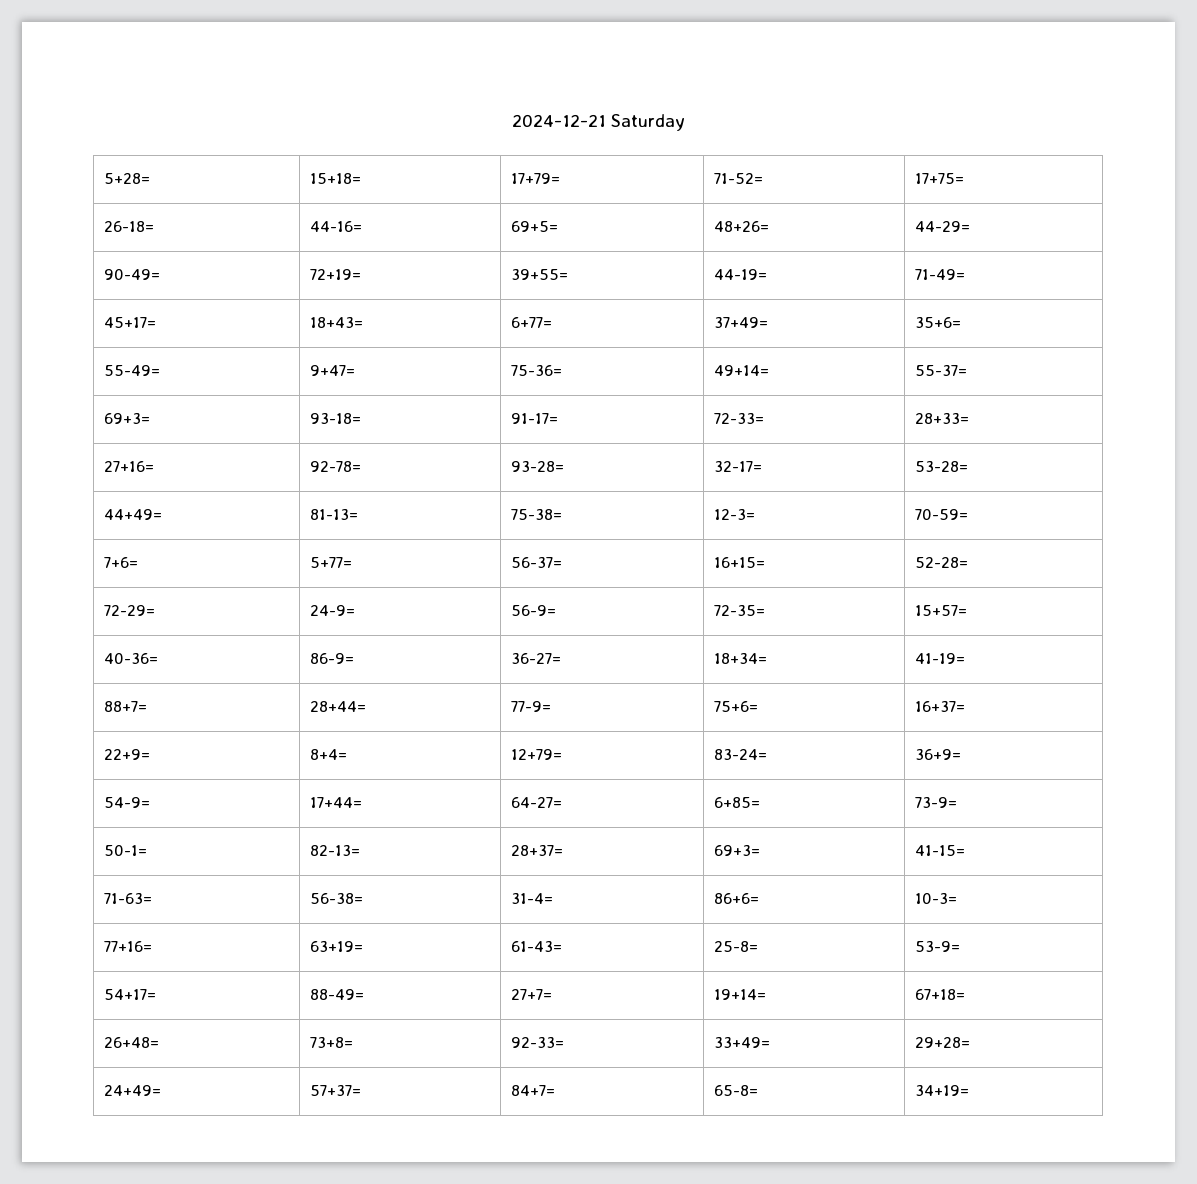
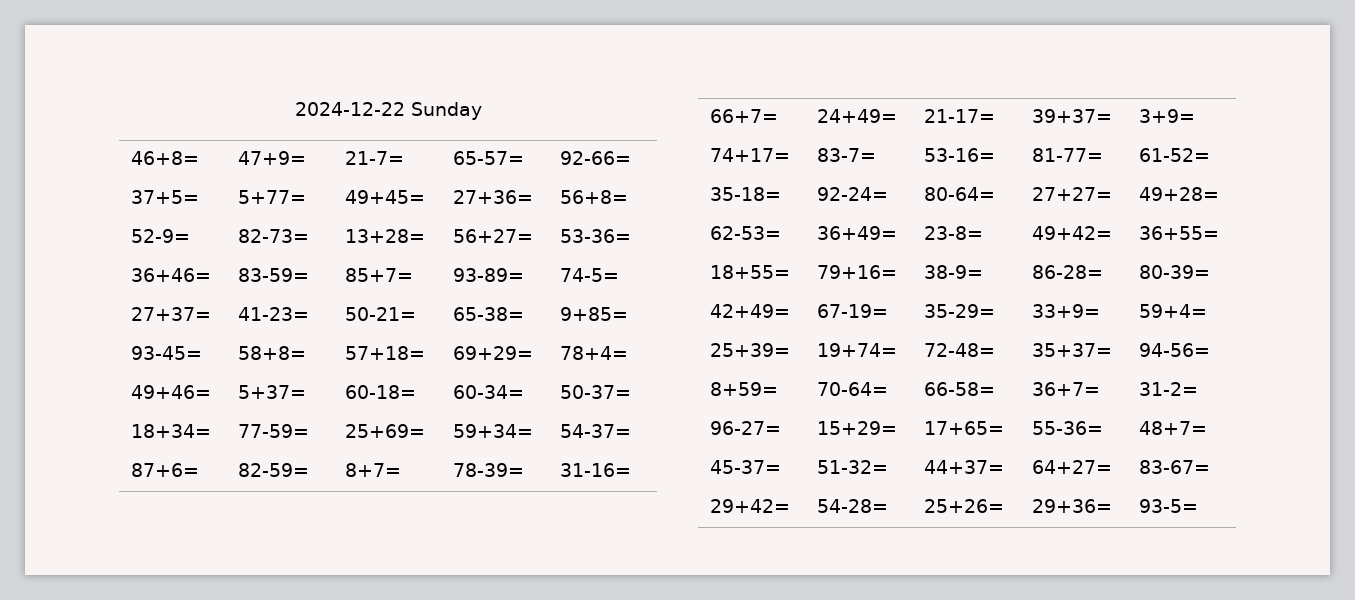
[511,114,686,131] [103,173,150,184] [309,173,361,184] [510,173,560,184] [713,173,763,184] [914,173,964,184] [103,221,154,232] [309,221,362,232] [510,221,558,232] [713,221,769,232] [914,221,970,232] [103,269,160,280] [309,269,361,280] [510,269,568,280] [713,269,767,280] [914,269,965,280] [103,317,156,328] [309,317,363,328] [510,317,552,328] [713,317,768,328] [914,317,961,328] [103,365,160,376] [309,365,355,376] [510,365,562,376] [713,365,769,376] [914,365,967,376] [103,413,150,424] [309,413,361,424] [510,413,558,424] [713,413,764,424] [914,413,969,424] [103,461,154,472] [309,461,361,472] [510,461,564,472] [713,461,762,472] [914,461,968,472] [103,509,162,520] [309,509,358,520] [510,509,562,520] [713,509,755,520] [914,509,968,520] [103,557,138,568] [309,557,352,568] [510,557,562,568] [713,557,765,568] [914,557,968,568] [103,605,155,616] [309,605,355,616] [510,605,556,616] [713,605,765,616] [914,605,967,616] [103,653,158,664] [309,653,354,664] [510,653,561,664] [713,653,767,664] [914,653,965,664] [103,701,147,712] [309,701,366,712] [510,701,551,712] [713,701,758,712] [914,701,965,712] [103,749,150,760] [309,749,347,760] [510,749,562,760] [713,749,767,760] [914,749,961,760] [103,797,150,808] [309,797,362,808] [510,797,562,808] [713,797,760,808] [914,797,957,808] [103,845,147,856] [309,845,360,856] [510,845,563,856] [713,845,760,856] [914,845,965,856] [103,893,152,904] [309,893,363,904] [510,893,553,904] [713,893,759,904] [914,893,957,904] [103,941,152,952] [309,941,363,952] [510,941,562,952] [713,941,758,952] [914,941,960,952] [103,989,156,1000] [309,989,364,1000] [510,989,552,1000] [713,989,766,1000] [914,989,965,1000] [103,1037,159,1048] [309,1037,353,1048] [510,1037,564,1048] [713,1037,770,1048] [914,1037,970,1048] [103,1085,161,1096] [309,1085,361,1096] [510,1085,555,1096] [713,1085,758,1096] [914,1085,969,1096] 2024-12-21 Saturday // 5+28= | 15+18= | 17+79= | 71-52= | 17+75= // 26-18= | 44-16= | 69+5= | 48+26= | 44-29= // 90-49= | 72+19= | 39+55= | 44-19= | 71-49= // 45+17= | 18+43= | 6+77= | 37+49= | 35+6= // 55-49= | 9+47= | 75-36= | 49+14= | 55-37= // 69+3= | 93-18= | 91-17= | 72-33= | 28+33= // 27+16= | 92-78= | 93-28= | 32-17= | 53-28= // 44+49= | 81-13= | 75-38= | 12-3= | 70-59= // 7+6= | 5+77= | 56-37= | 16+15= | 52-28= // 72-29= | 24-9= | 56-9= | 72-35= | 15+57= // 40-36= | 86-9= | 36-27= | 18+34= | 41-19= // 88+7= | 28+44= | 77-9= | 75+6= | 16+37= // 22+9= | 8+4= | 12+79= | 83-24= | 36+9= // 54-9= | 17+44= | 64-27= | 6+85= | 73-9= // 50-1= | 82-13= | 28+37= | 69+3= | 41-15= // 71-63= | 56-38= | 31-4= | 86+6= | 10-3= // 77+16= | 63+19= | 61-43= | 25-8= | 53-9= // 54+17= | 88-49= | 27+7= | 19+14= | 67+18= // 26+48= | 73+8= | 92-33= | 33+49= | 29+28= // 24+49= | 57+37= | 84+7= | 65-8= | 34+19= -> [294,102,482,120] [130,151,199,165] [237,151,306,165] [344,151,404,165] [452,151,524,165] [559,151,631,165] [130,190,199,204] [237,190,306,204] [344,190,425,204] [452,190,533,204] [559,190,628,204] [130,229,190,243] [237,229,309,243] [344,229,425,243] [452,229,533,243] [559,229,631,243] [130,268,211,282] [237,268,309,282] [344,268,413,282] [452,268,524,282] [559,268,619,282] [130,307,211,321] [237,307,309,321] [344,307,416,321] [452,307,524,321] [559,307,628,321] [130,346,202,360] [237,346,306,360] [344,346,425,360] [452,346,533,360] [559,346,628,360] [130,385,211,399] [237,385,306,399] [344,385,416,399] [452,385,524,399] [559,385,631,399] [130,424,211,438] [237,424,309,438] [344,424,425,438] [452,424,533,438] [559,424,631,438] [130,463,199,477] [237,463,309,477] [344,463,401,477] [452,463,524,477] [559,463,631,477] [709,109,778,123] [816,109,897,123] [923,109,995,123] [1031,109,1112,123] [1138,109,1195,123] [709,148,790,162] [816,148,876,162] [923,148,995,162] [1031,148,1103,162] [1138,148,1210,162] [709,187,781,201] [816,187,888,201] [923,187,995,201] [1031,187,1112,201] [1138,187,1219,201] [709,226,781,240] [816,226,897,240] [923,226,983,240] [1031,226,1112,240] [1138,226,1219,240] [709,265,790,279] [816,265,897,279] [923,265,983,279] [1031,265,1103,279] [1138,265,1210,279] [709,304,790,318] [816,304,888,318] [923,304,995,318] [1031,304,1100,318] [1138,304,1207,318] [709,343,790,357] [816,343,897,357] [923,343,995,357] [1031,343,1112,357] [1138,343,1210,357] [709,382,778,396] [816,382,888,396] [923,382,995,396] [1031,382,1100,396] [1138,382,1198,396] [709,421,781,435] [816,421,897,435] [923,421,1004,435] [1031,421,1103,435] [1138,421,1207,435] [709,460,781,474] [816,460,888,474] [923,460,1004,474] [1031,460,1112,474] [1138,460,1210,474] [709,499,790,513] [816,499,888,513] [923,499,1004,513] [1031,499,1112,513] [1138,499,1198,513] 2024-12-22 Sunday // 46+8= | 47+9= | 21-7= | 65-57= | 92-66= // 37+5= | 5+77= | 49+45= | 27+36= | 56+8= // 52-9= | 82-73= | 13+28= | 56+27= | 53-36= // 36+46= | 83-59= | 85+7= | 93-89= | 74-5= // 27+37= | 41-23= | 50-21= | 65-38= | 9+85= // 93-45= | 58+8= | 57+18= | 69+29= | 78+4= // 49+46= | 5+37= | 60-18= | 60-34= | 50-37= // 18+34= | 77-59= | 25+69= | 59+34= | 54-37= // 87+6= | 82-59= | 8+7= | 78-39= | 31-16= // 66+7= | 24+49= | 21-17= | 39+37= | 3+9= // 74+17= | 83-7= | 53-16= | 81-77= | 61-52= // 35-18= | 92-24= | 80-64= | 27+27= | 49+28= // 62-53= | 36+49= | 23-8= | 49+42= | 36+55= // 18+55= | 79+16= | 38-9= | 86-28= | 80-39= // 42+49= | 67-19= | 35-29= | 33+9= | 59+4= // 25+39= | 19+74= | 72-48= | 35+37= | 94-56= // 8+59= | 70-64= | 66-58= | 36+7= | 31-2= // 96-27= | 15+29= | 17+65= | 55-36= | 48+7= // 45-37= | 51-32= | 44+37= | 64+27= | 83-67= // 29+42= | 54-28= | 25+26= | 29+36= | 93-5=

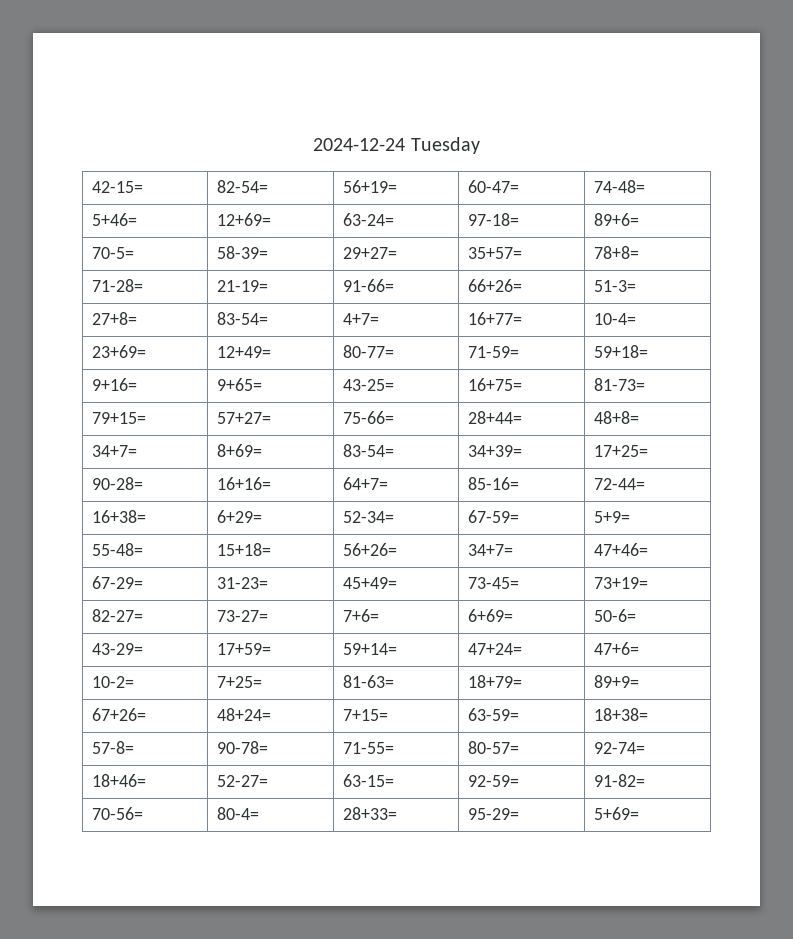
[294,102,482,120] [130,151,199,165] [237,151,306,165] [344,151,404,165] [452,151,524,165] [559,151,631,165] [130,190,199,204] [237,190,306,204] [344,190,425,204] [452,190,533,204] [559,190,628,204] [130,229,190,243] [237,229,309,243] [344,229,425,243] [452,229,533,243] [559,229,631,243] [130,268,211,282] [237,268,309,282] [344,268,413,282] [452,268,524,282] [559,268,619,282] [130,307,211,321] [237,307,309,321] [344,307,416,321] [452,307,524,321] [559,307,628,321] [130,346,202,360] [237,346,306,360] [344,346,425,360] [452,346,533,360] [559,346,628,360] [130,385,211,399] [237,385,306,399] [344,385,416,399] [452,385,524,399] [559,385,631,399] [130,424,211,438] [237,424,309,438] [344,424,425,438] [452,424,533,438] [559,424,631,438] [130,463,199,477] [237,463,309,477] [344,463,401,477] [452,463,524,477] [559,463,631,477] [709,109,778,123] [816,109,897,123] [923,109,995,123] [1031,109,1112,123] [1138,109,1195,123] [709,148,790,162] [816,148,876,162] [923,148,995,162] [1031,148,1103,162] [1138,148,1210,162] [709,187,781,201] [816,187,888,201] [923,187,995,201] [1031,187,1112,201] [1138,187,1219,201] [709,226,781,240] [816,226,897,240] [923,226,983,240] [1031,226,1112,240] [1138,226,1219,240] [709,265,790,279] [816,265,897,279] [923,265,983,279] [1031,265,1103,279] [1138,265,1210,279] [709,304,790,318] [816,304,888,318] [923,304,995,318] [1031,304,1100,318] [1138,304,1207,318] [709,343,790,357] [816,343,897,357] [923,343,995,357] [1031,343,1112,357] [1138,343,1210,357] [709,382,778,396] [816,382,888,396] [923,382,995,396] [1031,382,1100,396] [1138,382,1198,396] [709,421,781,435] [816,421,897,435] [923,421,1004,435] [1031,421,1103,435] [1138,421,1207,435] [709,460,781,474] [816,460,888,474] [923,460,1004,474] [1031,460,1112,474] [1138,460,1210,474] [709,499,790,513] [816,499,888,513] [923,499,1004,513] [1031,499,1112,513] [1138,499,1198,513] 2024-12-22 Sunday // 46+8= | 47+9= | 21-7= | 65-57= | 92-66= // 37+5= | 5+77= | 49+45= | 27+36= | 56+8= // 52-9= | 82-73= | 13+28= | 56+27= | 53-36= // 36+46= | 83-59= | 85+7= | 93-89= | 74-5= // 27+37= | 41-23= | 50-21= | 65-38= | 9+85= // 93-45= | 58+8= | 57+18= | 69+29= | 78+4= // 49+46= | 5+37= | 60-18= | 60-34= | 50-37= // 18+34= | 77-59= | 25+69= | 59+34= | 54-37= // 87+6= | 82-59= | 8+7= | 78-39= | 31-16= // 66+7= | 24+49= | 21-17= | 39+37= | 3+9= // 74+17= | 83-7= | 53-16= | 81-77= | 61-52= // 35-18= | 92-24= | 80-64= | 27+27= | 49+28= // 62-53= | 36+49= | 23-8= | 49+42= | 36+55= // 18+55= | 79+16= | 38-9= | 86-28= | 80-39= // 42+49= | 67-19= | 35-29= | 33+9= | 59+4= // 25+39= | 19+74= | 72-48= | 35+37= | 94-56= // 8+59= | 70-64= | 66-58= | 36+7= | 31-2= // 96-27= | 15+29= | 17+65= | 55-36= | 48+7= // 45-37= | 51-32= | 44+37= | 64+27= | 83-67= // 29+42= | 54-28= | 25+26= | 29+36= | 93-5= -> [313,137,480,154] [91,181,143,193] [216,180,268,193] [342,180,397,193] [467,180,519,193] [593,180,645,193] [91,213,137,226] [216,213,271,226] [342,213,394,226] [467,213,519,226] [593,213,639,226] [91,247,134,259] [216,246,268,259] [342,247,397,259] [467,247,522,259] [593,246,639,259] [91,279,143,292] [216,280,268,292] [342,279,394,292] [467,279,522,292] [593,280,636,292] [91,312,137,325] [216,312,268,325] [342,313,379,325] [467,312,522,325] [593,313,636,325] [91,345,146,358] [216,346,271,358] [342,345,394,358] [467,346,519,358] [593,345,648,358] [91,378,137,391] [216,378,262,391] [342,379,394,391] [467,378,522,391] [593,378,645,391] [91,412,146,424] [216,412,271,424] [342,411,394,424] [467,411,522,424] [593,411,639,424] [91,445,137,457] [216,444,262,457] [342,444,394,457] [467,445,522,457] [593,445,648,457] [91,477,143,490] [216,477,271,490] [342,477,388,490] [467,477,519,490] [593,478,645,490] [91,510,146,523] [216,510,262,523] [342,511,394,523] [467,510,519,523] [593,511,630,523] [91,543,143,556] [216,543,271,556] [342,543,397,556] [467,544,513,556] [593,543,648,556] [91,576,143,589] [216,577,268,589] [342,577,397,589] [467,577,519,589] [593,577,648,589] [91,609,143,622] [216,610,268,622] [342,609,379,622] [467,609,513,622] [593,609,636,622] [91,643,143,655] [216,643,271,655] [342,643,397,655] [467,643,522,655] [593,642,639,655] [91,676,134,688] [216,676,262,688] [342,675,394,688] [467,675,522,688] [593,675,639,688] [91,708,146,721] [216,708,271,721] [342,709,388,721] [467,708,519,721] [593,708,648,721] [91,741,134,754] [216,741,268,754] [342,742,394,754] [467,741,519,754] [593,742,645,754] [91,774,146,787] [216,775,268,787] [342,774,394,787] [467,775,519,787] [593,774,645,787] [91,807,143,820] [216,807,259,820] [342,807,397,820] [467,808,519,820] [593,807,639,820] 2024-12-24 Tuesday // 42-15= | 82-54= | 56+19= | 60-47= | 74-48= // 5+46= | 12+69= | 63-24= | 97-18= | 89+6= // 70-5= | 58-39= | 29+27= | 35+57= | 78+8= // 71-28= | 21-19= | 91-66= | 66+26= | 51-3= // 27+8= | 83-54= | 4+7= | 16+77= | 10-4= // 23+69= | 12+49= | 80-77= | 71-59= | 59+18= // 9+16= | 9+65= | 43-25= | 16+75= | 81-73= // 79+15= | 57+27= | 75-66= | 28+44= | 48+8= // 34+7= | 8+69= | 83-54= | 34+39= | 17+25= // 90-28= | 16+16= | 64+7= | 85-16= | 72-44= // 16+38= | 6+29= | 52-34= | 67-59= | 5+9= // 55-48= | 15+18= | 56+26= | 34+7= | 47+46= // 67-29= | 31-23= | 45+49= | 73-45= | 73+19= // 82-27= | 73-27= | 7+6= | 6+69= | 50-6= // 43-29= | 17+59= | 59+14= | 47+24= | 47+6= // 10-2= | 7+25= | 81-63= | 18+79= | 89+9= // 67+26= | 48+24= | 7+15= | 63-59= | 18+38= // 57-8= | 90-78= | 71-55= | 80-57= | 92-74= // 18+46= | 52-27= | 63-15= | 92-59= | 91-82= // 70-56= | 80-4= | 28+33= | 95-29= | 5+69=

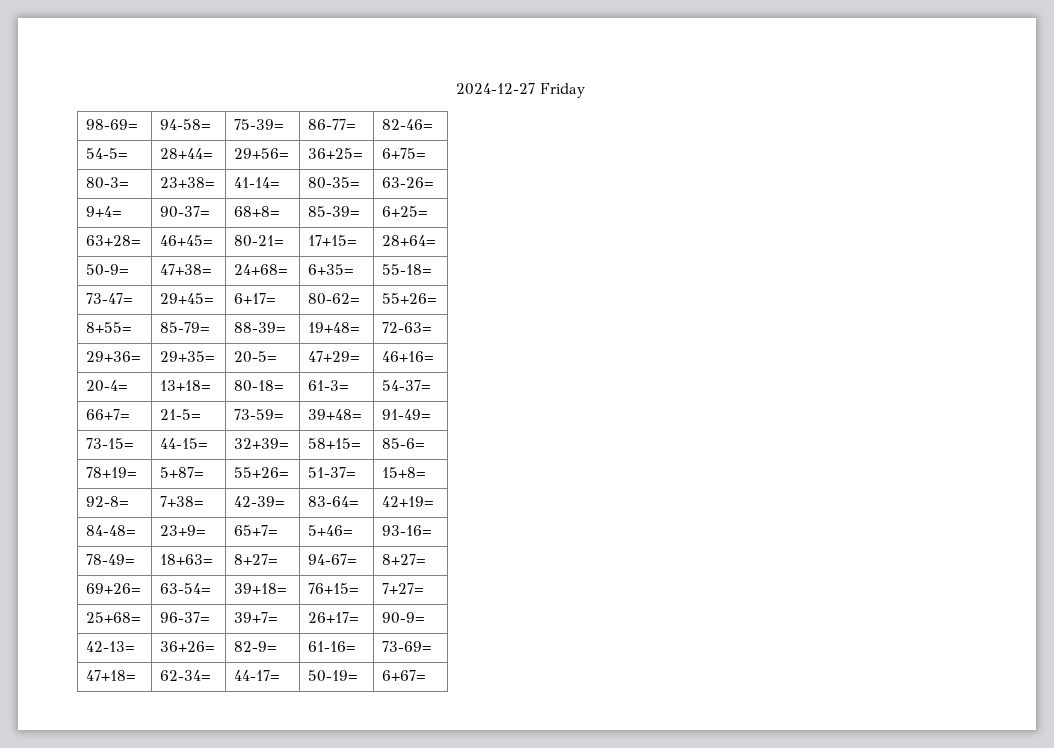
[313,137,480,154] [91,181,143,193] [216,180,268,193] [342,180,397,193] [467,180,519,193] [593,180,645,193] [91,213,137,226] [216,213,271,226] [342,213,394,226] [467,213,519,226] [593,213,639,226] [91,247,134,259] [216,246,268,259] [342,247,397,259] [467,247,522,259] [593,246,639,259] [91,279,143,292] [216,280,268,292] [342,279,394,292] [467,279,522,292] [593,280,636,292] [91,312,137,325] [216,312,268,325] [342,313,379,325] [467,312,522,325] [593,313,636,325] [91,345,146,358] [216,346,271,358] [342,345,394,358] [467,346,519,358] [593,345,648,358] [91,378,137,391] [216,378,262,391] [342,379,394,391] [467,378,522,391] [593,378,645,391] [91,412,146,424] [216,412,271,424] [342,411,394,424] [467,411,522,424] [593,411,639,424] [91,445,137,457] [216,444,262,457] [342,444,394,457] [467,445,522,457] [593,445,648,457] [91,477,143,490] [216,477,271,490] [342,477,388,490] [467,477,519,490] [593,478,645,490] [91,510,146,523] [216,510,262,523] [342,511,394,523] [467,510,519,523] [593,511,630,523] [91,543,143,556] [216,543,271,556] [342,543,397,556] [467,544,513,556] [593,543,648,556] [91,576,143,589] [216,577,268,589] [342,577,397,589] [467,577,519,589] [593,577,648,589] [91,609,143,622] [216,610,268,622] [342,609,379,622] [467,609,513,622] [593,609,636,622] [91,643,143,655] [216,643,271,655] [342,643,397,655] [467,643,522,655] [593,642,639,655] [91,676,134,688] [216,676,262,688] [342,675,394,688] [467,675,522,688] [593,675,639,688] [91,708,146,721] [216,708,271,721] [342,709,388,721] [467,708,519,721] [593,708,648,721] [91,741,134,754] [216,741,268,754] [342,742,394,754] [467,741,519,754] [593,742,645,754] [91,774,146,787] [216,775,268,787] [342,774,394,787] [467,775,519,787] [593,774,645,787] [91,807,143,820] [216,807,259,820] [342,807,397,820] [467,808,519,820] [593,807,639,820] 2024-12-24 Tuesday // 42-15= | 82-54= | 56+19= | 60-47= | 74-48= // 5+46= | 12+69= | 63-24= | 97-18= | 89+6= // 70-5= | 58-39= | 29+27= | 35+57= | 78+8= // 71-28= | 21-19= | 91-66= | 66+26= | 51-3= // 27+8= | 83-54= | 4+7= | 16+77= | 10-4= // 23+69= | 12+49= | 80-77= | 71-59= | 59+18= // 9+16= | 9+65= | 43-25= | 16+75= | 81-73= // 79+15= | 57+27= | 75-66= | 28+44= | 48+8= // 34+7= | 8+69= | 83-54= | 34+39= | 17+25= // 90-28= | 16+16= | 64+7= | 85-16= | 72-44= // 16+38= | 6+29= | 52-34= | 67-59= | 5+9= // 55-48= | 15+18= | 56+26= | 34+7= | 47+46= // 67-29= | 31-23= | 45+49= | 73-45= | 73+19= // 82-27= | 73-27= | 7+6= | 6+69= | 50-6= // 43-29= | 17+59= | 59+14= | 47+24= | 47+6= // 10-2= | 7+25= | 81-63= | 18+79= | 89+9= // 67+26= | 48+24= | 7+15= | 63-59= | 18+38= // 57-8= | 90-78= | 71-55= | 80-57= | 92-74= // 18+46= | 52-27= | 63-15= | 92-59= | 91-82= // 70-56= | 80-4= | 28+33= | 95-29= | 5+69= -> [456,83,585,98] [86,119,139,130] [160,119,212,130] [234,119,285,130] [308,119,357,130] [382,119,434,130] [86,148,129,159] [160,148,214,159] [234,148,290,159] [308,148,364,159] [382,148,427,159] [86,177,130,189] [160,177,216,188] [234,177,281,188] [308,177,361,189] [382,177,435,188] [86,206,123,217] [160,206,211,218] [234,206,281,217] [308,206,361,217] [382,206,429,217] [86,235,142,246] [160,235,214,246] [234,235,285,247] [308,235,358,246] [382,235,437,246] [86,264,130,276] [160,264,213,275] [234,264,289,275] [308,264,355,275] [382,264,433,275] [86,293,134,304] [160,293,215,304] [234,293,277,304] [308,293,361,305] [382,293,438,304] [86,322,133,333] [160,322,211,333] [234,322,287,333] [308,322,361,333] [382,322,433,333] [86,351,142,362] [160,351,216,362] [234,351,278,363] [308,351,361,362] [382,351,435,362] [86,380,129,392] [160,380,212,391] [234,380,285,392] [308,380,350,391] [382,380,432,391] [86,409,131,420] [160,409,202,420] [234,409,285,420] [308,409,363,420] [382,409,432,420] [86,438,135,449] [160,438,209,449] [234,438,290,449] [308,438,362,449] [382,438,426,449] [86,467,138,478] [160,467,205,478] [234,467,290,478] [308,467,357,478] [382,467,427,478] [86,496,130,507] [160,496,205,507] [234,496,286,507] [308,496,360,507] [382,496,435,507] [86,525,137,536] [160,525,207,536] [234,525,279,536] [308,525,354,536] [382,525,433,536] [86,554,136,565] [160,554,214,565] [234,554,279,565] [308,554,358,565] [382,554,427,565] [86,583,142,594] [160,583,212,594] [234,583,288,594] [308,583,360,594] [382,583,425,594] [86,612,142,623] [160,612,211,623] [234,612,279,623] [308,612,360,623] [382,612,426,624] [86,641,136,652] [160,641,216,652] [234,641,278,652] [308,641,357,652] [382,641,433,652] [86,670,137,681] [160,670,212,681] [234,670,281,681] [308,670,359,682] [382,670,427,681] 2024-12-27 Friday // 98-69= | 94-58= | 75-39= | 86-77= | 82-46= // 54-5= | 28+44= | 29+56= | 36+25= | 6+75= // 80-3= | 23+38= | 41-14= | 80-35= | 63-26= // 9+4= | 90-37= | 68+8= | 85-39= | 6+25= // 63+28= | 46+45= | 80-21= | 17+15= | 28+64= // 50-9= | 47+38= | 24+68= | 6+35= | 55-18= // 73-47= | 29+45= | 6+17= | 80-62= | 55+26= // 8+55= | 85-79= | 88-39= | 19+48= | 72-63= // 29+36= | 29+35= | 20-5= | 47+29= | 46+16= // 20-4= | 13+18= | 80-18= | 61-3= | 54-37= // 66+7= | 21-5= | 73-59= | 39+48= | 91-49= // 73-15= | 44-15= | 32+39= | 58+15= | 85-6= // 78+19= | 5+87= | 55+26= | 51-37= | 15+8= // 92-8= | 7+38= | 42-39= | 83-64= | 42+19= // 84-48= | 23+9= | 65+7= | 5+46= | 93-16= // 78-49= | 18+63= | 8+27= | 94-67= | 8+27= // 69+26= | 63-54= | 39+18= | 76+15= | 7+27= // 25+68= | 96-37= | 39+7= | 26+17= | 90-9= // 42-13= | 36+26= | 82-9= | 61-16= | 73-69= // 47+18= | 62-34= | 44-17= | 50-19= | 6+67=

